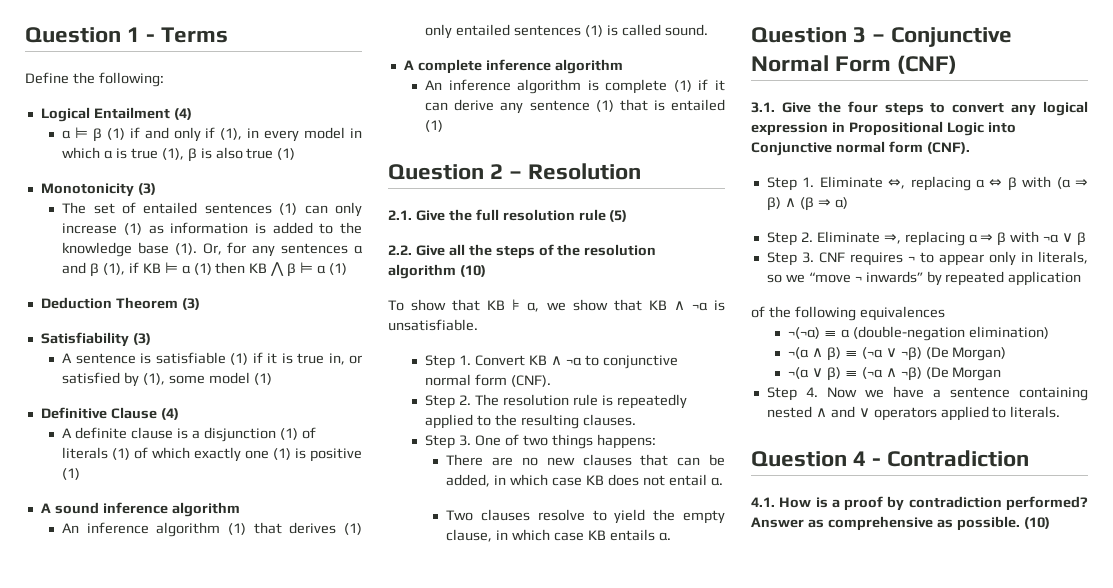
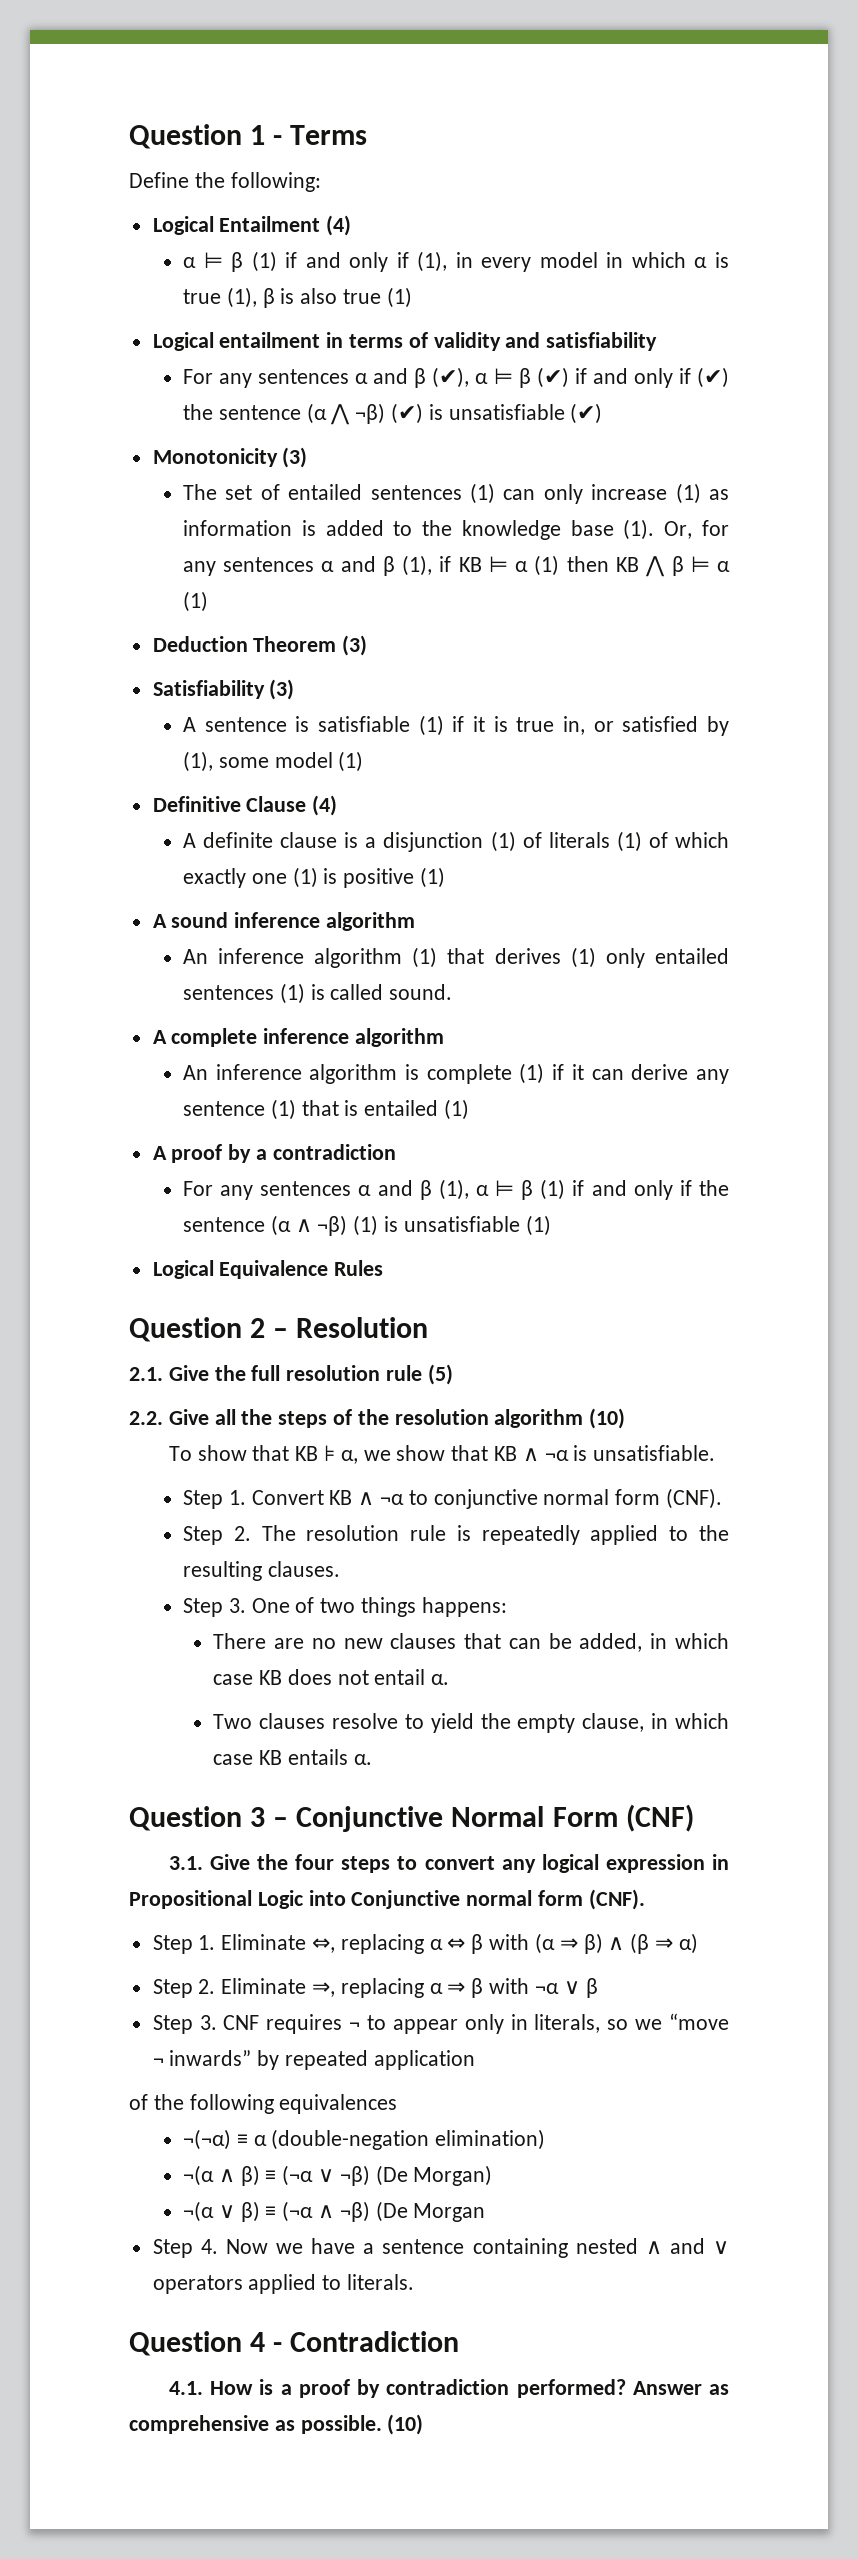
(296, 154) none -> [152,332,658,351] [182,367,729,388] [182,403,603,425] // Logical entailment in terms of validity and satisfiability // For any sentences α and β (✔), α ⊨ β (✔) if and only if (✔) the sentence (α ⋀ ¬β) (✔) is unsatisfiable (✔)
(444, 126) none -> [152,1144,396,1163] [182,1179,730,1200] [182,1215,551,1236] [152,1260,384,1279] // A proof by a contradiction // For any sentences α and β (1), α ⊨ β (1) if and only if the sentence (α ∧ ¬β) (1) is unsatisfiable (1) // Logical Equivalence Rules

